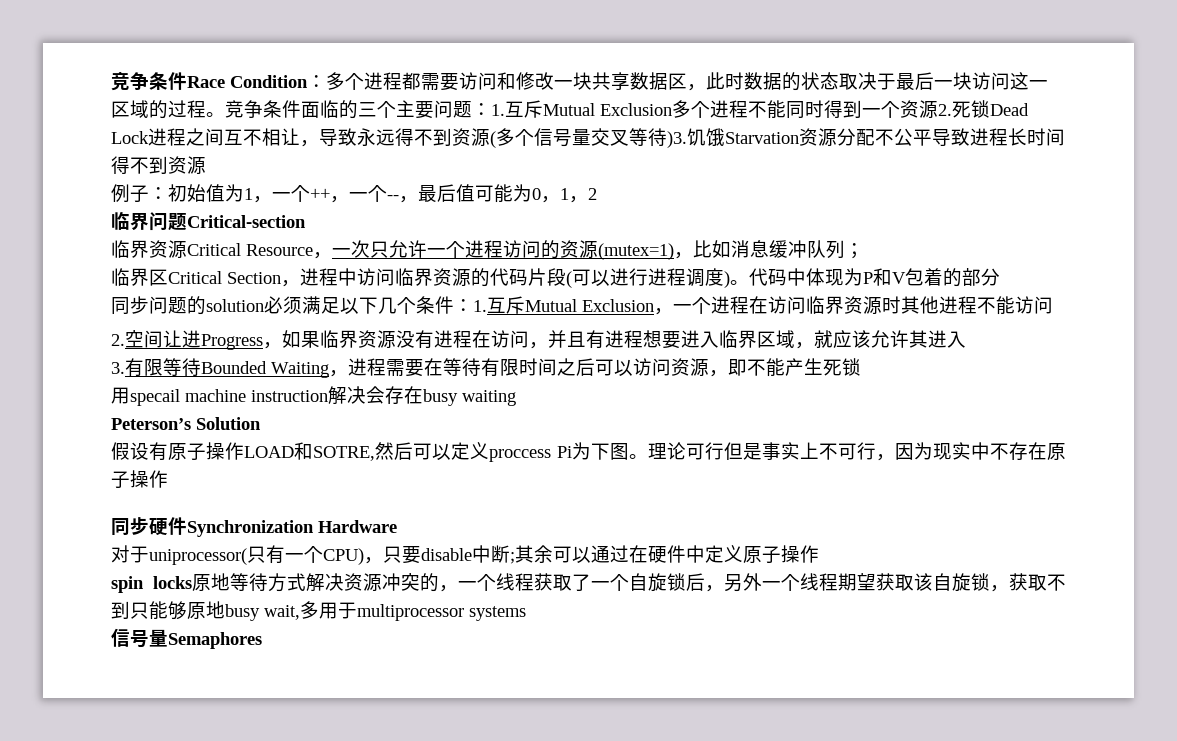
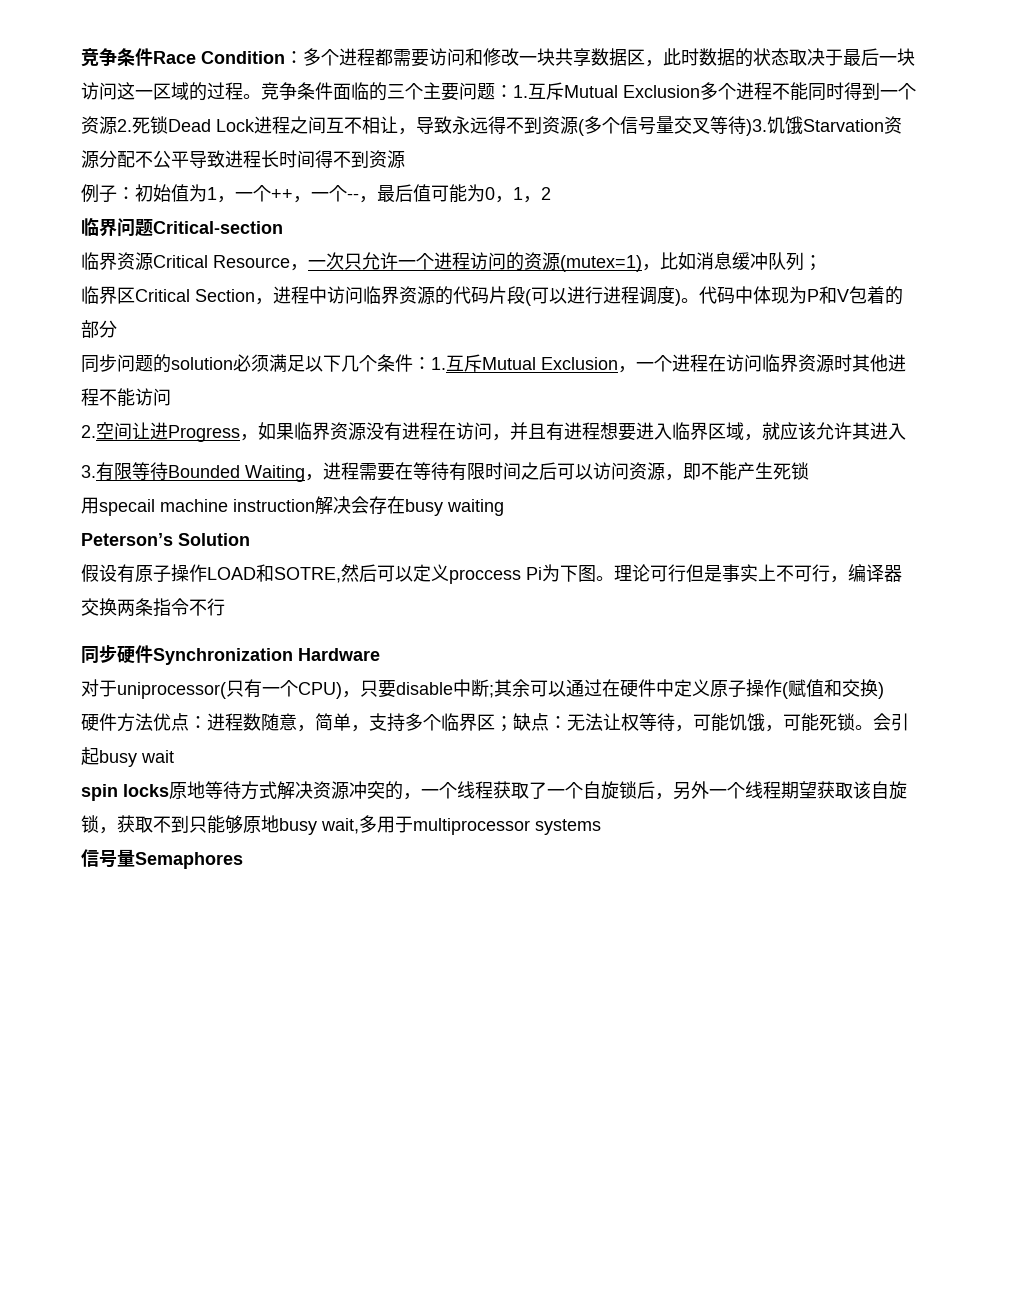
[895,442,1066,460] [111,470,168,489] 因为现实中不存在原子操作 -> [848,564,902,582] [81,598,225,617] 编译器交换两条指令不行
(819, 554) none -> [782,679,884,699] [81,713,909,732] [81,747,174,767] (赋值和交换) // 硬件方法优点：进程数随意，简单，支持多个临界区；缺点：无法让权等待，可能饥饿，可能死锁。会引起busy wait

